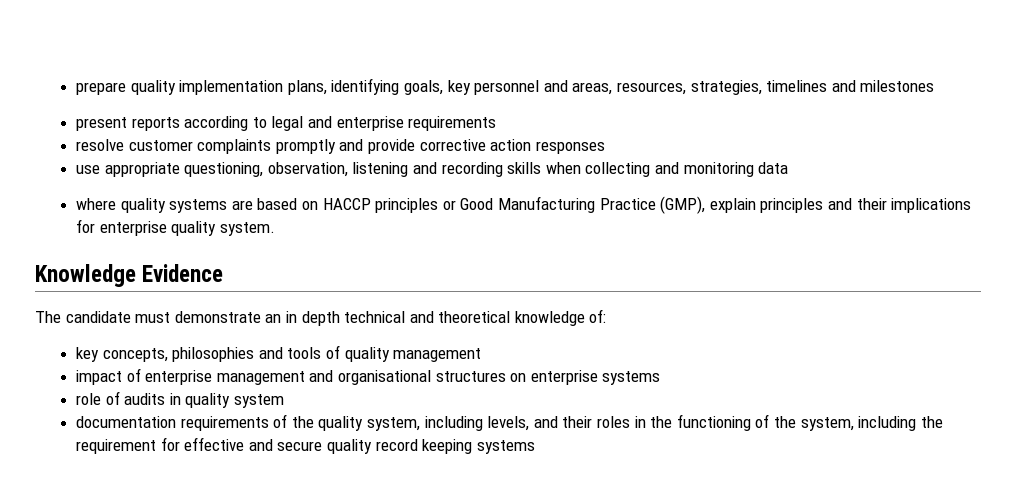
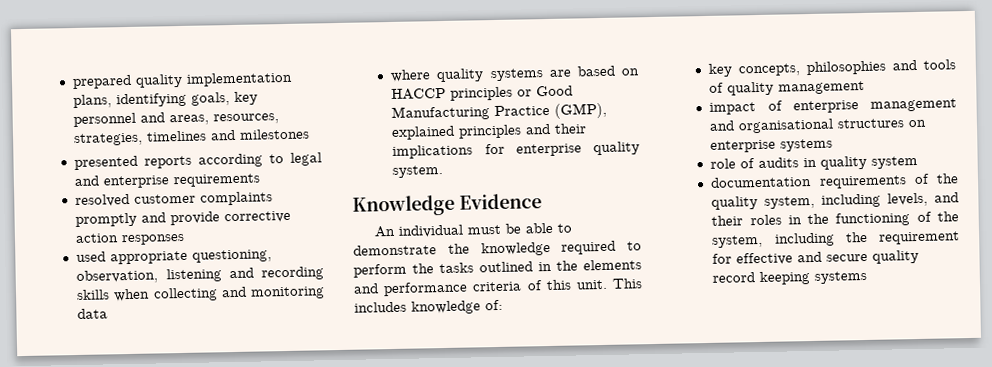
[76,82,127,95] prepare -> [72,74,133,90] prepared
[76,117,128,131] present -> [74,155,139,171] presented
[76,139,125,151] resolve -> [75,193,131,208] resolved
[76,165,101,174] use -> [76,251,107,262] used
[709,198,756,213] explain -> [391,125,456,140] explained
[35,311,511,326] The candidate must demonstrate an in depth technical and theoretical -> [374,222,573,238] [353,240,642,257] [353,259,642,278] [353,278,643,297] [354,301,407,313] An individual must be able to demonstrate the knowledge required to perform the tasks outlined in the elements and performance criteria of this unit. This includes

